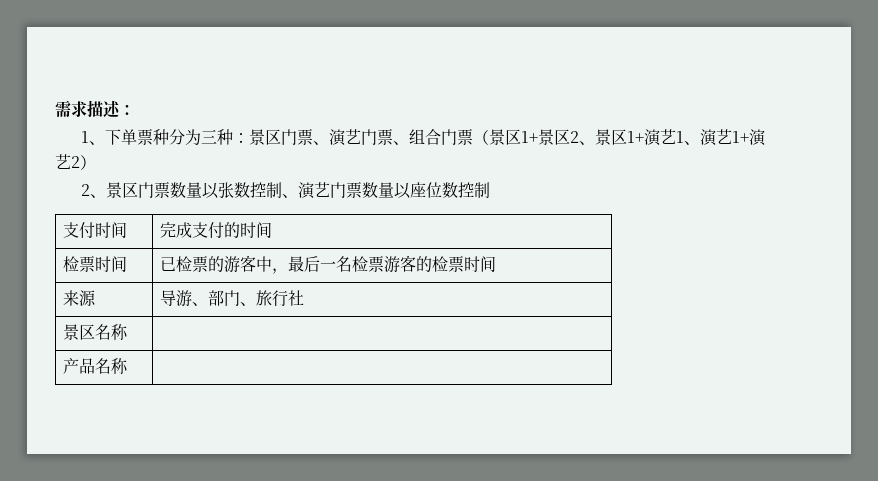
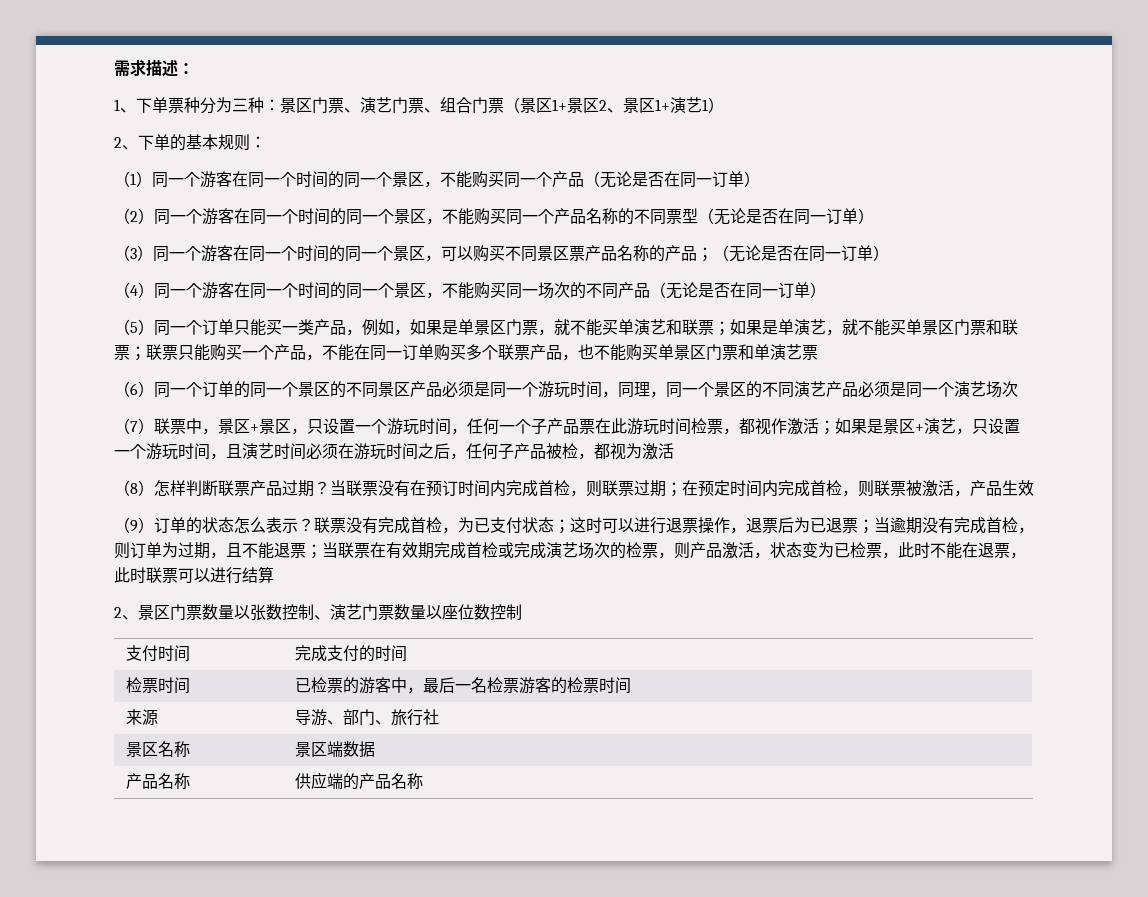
[683,129,767,146] [55,154,96,170] 、演艺1+演艺2） -> [708,97,724,113] [114,134,266,151] [114,171,760,188] [114,208,874,225] [114,245,889,262] [114,282,826,299] [114,319,1018,336] [114,344,818,361] [114,381,1018,398] [114,418,1020,435] [114,443,674,460] [114,480,1034,497] [114,517,1034,534] [114,542,1026,559] [114,566,274,584] ） // 2、下单的基本规则： // （1）同一个游客在同一个时间的同一个景区，不能购买同一个产品（无论是否在同一订单） // （2）同一个游客在同一个时间的同一个景区，不能购买同一个产品名称的不同票型（无论是否在同一订单） // （3）同一个游客在同一个时间的同一个景区，可以购买不同景区票产品名称的产品；（无论是否在同一订单） // （4）同一个游客在同一个时间的同一个景区，不能购买同一场次的不同产品（无论是否在同一订单） // （5）同一个订单只能买一类产品，例如，如果是单景区门票，就不能买单演艺和联票；如果是单演艺，就不能买单景区门票和联票；联票只能购买一个产品，不能在同一订单购买多个联票产品，也不能购买单景区门票和单演艺票 // （6）同一个订单的同一个景区的不同景区产品必须是同一个游玩时间，同理，同一个景区的不同演艺产品必须是同一个演艺场次 // （7）联票中，景区+景区，只设置一个游玩时间，任何一个子产品票在此游玩时间检票，都视作激活；如果是景区+演艺，只设置一个游玩时间，且演艺时间必须在游玩时间之后，任何子产品被检，都视为激活 // （8）怎样判断联票产品过期？当联票没有在预订时间内完成首检，则联票过期；在预定时间内完成首检，则联票被激活，产品生效 // （9）订单的状态怎么表示？联票没有完成首检，为已支付状态；这时可以进行退票操作，退票后为已退票；当逾期没有完成首检，则订单为过期，且不能退票；当联票在有效期完成首检或完成演艺场次的检票，则产品激活，状态变为已检票，此时不能在退票，此时联票可以进行结算
(128, 332) none -> [294,741,375,758] 景区端数据
(128, 366) none -> [294,772,423,790] 供应端的产品名称

